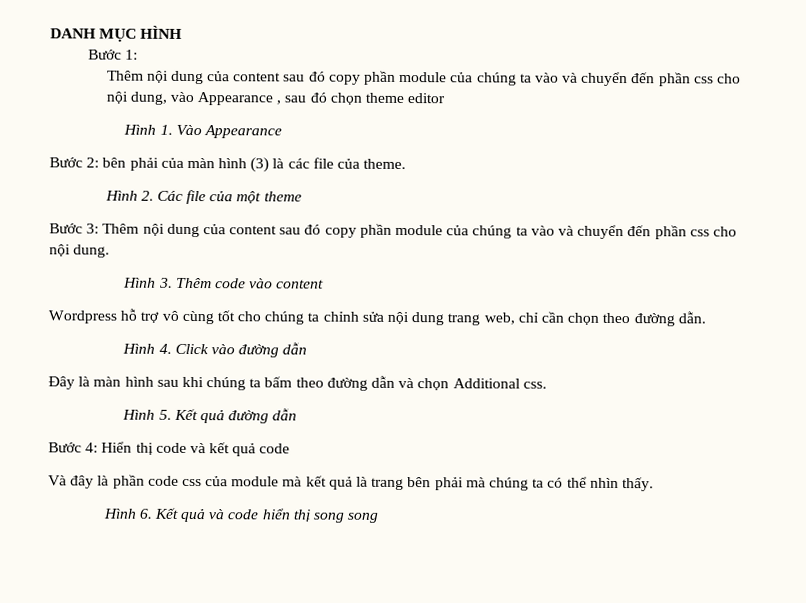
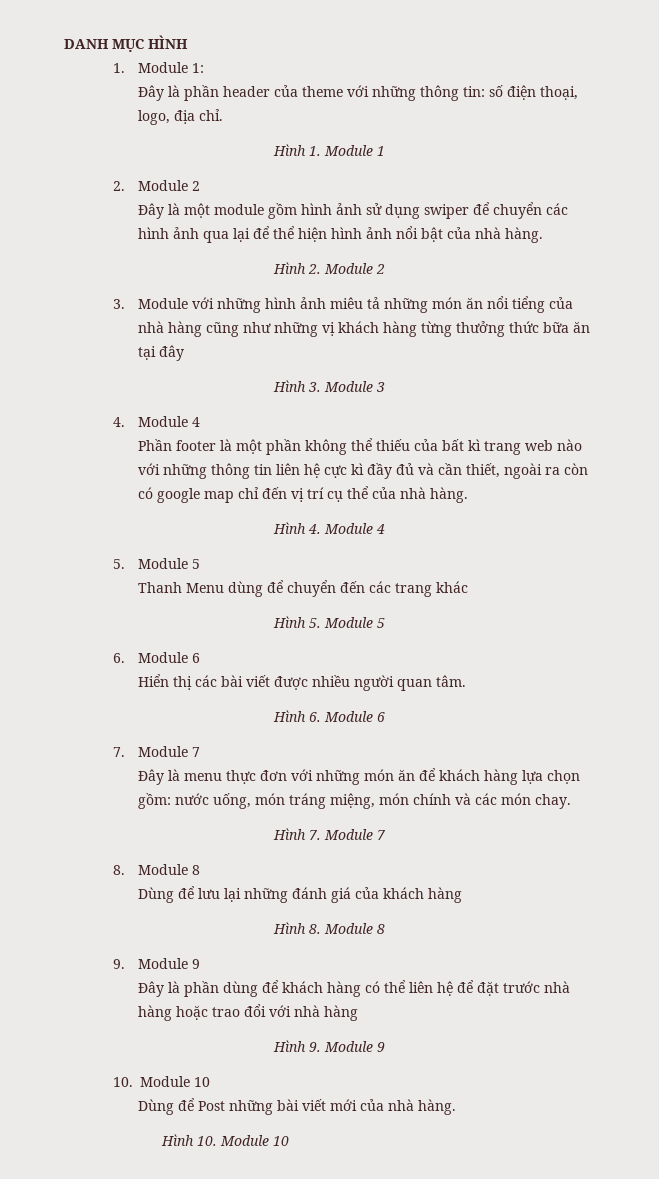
[87,49,122,60] Bước -> [113,62,188,73] 1. Module
[106,70,742,87] [105,91,446,106] [123,124,282,139] [49,157,407,173] [104,189,302,205] [49,223,737,240] [49,244,111,258] [123,277,325,289] [48,308,706,327] [122,342,308,358] [48,375,547,391] [122,408,298,424] [48,441,291,457] [48,474,654,492] [102,507,380,523] Thêm nội dung của content sau đó copy phần module của chúng ta vào và chuyển đến phần css cho nội dung, vào Appearance , sau đó chọn theme editor // Hình 1. Vào Appearance // Bước 2: bên phải của màn hình (3) là các file của theme. // Hình 2. Các file của một theme // Bước 3: Thêm nội dung của content sau đó copy phần module của chúng ta vào và chuyển đến phần css cho nội dung. // Hình 3. Thêm code vào content // Wordpress hỗ trợ vô cùng tốt cho chúng ta chỉnh sửa nội dung trang web, chỉ cần chọn theo đường dẫn. // Hình 4. Click vào đường dẫn // Đây là màn hình sau khi chúng ta bấm theo đường dẫn và chọn Additional css. // Hình 5. Kết quả đường dẫn // Bước 4: Hiển thị code và kết quả code // Và đây là phần code css của module mà kết quả là trang bên phải mà chúng ta có thể nhìn thấy. // Hình 6. Kết quả và code hiển thị song song -> [137,85,578,101] [137,109,223,125] [273,144,385,156] [113,180,200,191] [137,202,568,219] [137,226,543,243] [273,262,385,274] [113,296,573,313] [137,321,590,337] [137,345,184,361] [273,380,385,392] [113,416,200,427] [137,438,582,455] [137,463,588,479] [137,486,468,503] [273,522,385,534] [113,558,200,569] [137,580,468,597] [273,616,385,628] [113,652,200,663] [137,674,466,691] [273,710,385,722] [113,746,200,757] [137,768,580,785] [137,793,571,809] [273,828,386,840] [113,864,200,875] [137,886,462,903] [273,922,385,934] [113,958,200,969] [137,980,570,997] [137,1004,358,1021] [273,1040,385,1052] [113,1076,211,1087] [137,1098,456,1115] [161,1134,290,1146] Đây là phần header của theme với những thông tin: số điện thoại, logo, địa chỉ. // Hình 1. Module 1 // 2. Module 2 // Đây là một module gồm hình ảnh sử dụng swiper để chuyển các hình ảnh qua lại để thể hiện hình ảnh nổi bật của nhà hàng. // Hình 2. Module 2 // 3. Module với những hình ảnh miêu tả những món ăn nổi tiểng của nhà hàng cũng như những vị khách hàng từng thưởng thức bữa ăn tại đây // Hình 3. Module 3 // 4. Module 4 // Phần footer là một phần không thể thiếu của bất kì trang web nào với những thông tin liên hệ cực kì đầy đủ và cần thiết, ngoài ra còn có google map chỉ đến vị trí cụ thể của nhà hàng. // Hình 4. Module 4 // 5. Module 5 // Thanh Menu dùng để chuyển đến các trang khác // Hình 5. Module 5 // 6. Module 6 // Hiển thị các bài viết được nhiều người quan tâm. // Hình 6. Module 6 // 7. Module 7 // Đây là menu thực đơn với những món ăn để khách hàng lựa chọn gồm: nước uống, món tráng miệng, món chính và các món chay. // Hình 7. Module 7 // 8. Module 8 // Dùng để lưu lại những đánh giá của khách hàng // Hình 8. Module 8 // 9. Module 9 // Đây là phần dùng để khách hàng có thể liên hệ để đặt trước nhà hàng hoặc trao đổi với nhà hàng // Hình 9. Module 9 // 10. Module 10 // Dùng để Post những bài viết mới của nhà hàng. // Hình 10. Module 10

